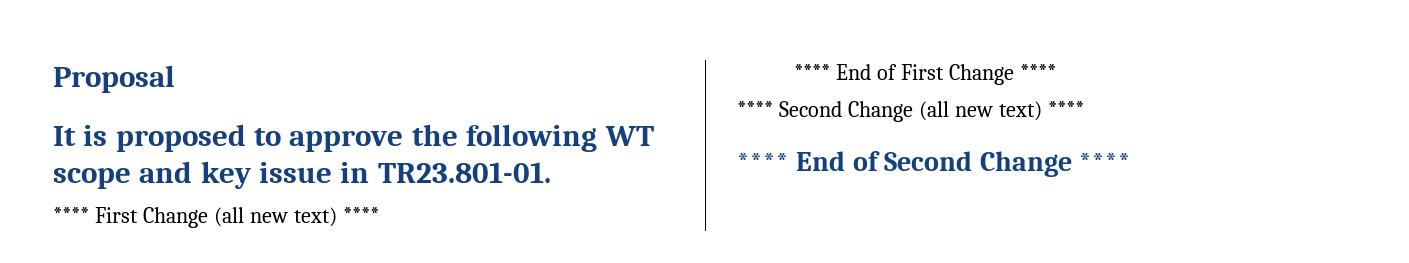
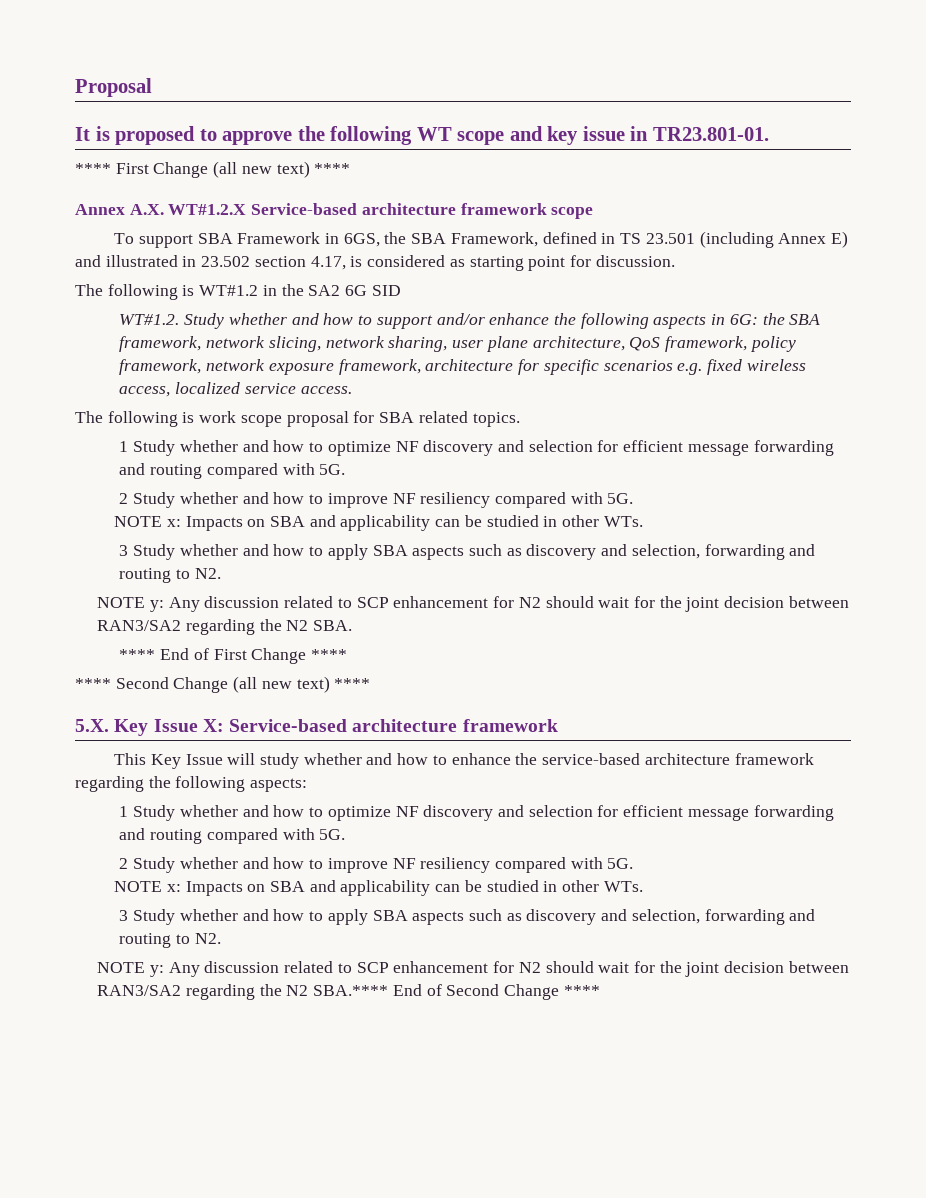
(379, 215) none -> [75,203,594,219] [114,231,848,248] [75,255,675,271] [75,284,401,300] [119,313,821,329] [119,336,796,352] [119,359,806,375] [119,382,352,397] [75,411,520,427] [119,440,834,456] [119,463,346,479] [119,492,634,508] [114,515,643,531] [119,544,816,560] [119,568,221,583] [97,596,849,612] [97,619,353,635] // Annex A.X. WT#1.2.X Service-based architecture framework scope // To support SBA Framework in 6GS, the SBA Framework, defined in TS 23.501 (including Annex E) and illustrated in 23.502 section 4.17, is considered as starting point for discussion. // The following is WT#1.2 in the SA2 6G SID // WT#1.2. Study whether and how to support and/or enhance the following aspects in 6G: the SBA framework, network slicing, network sharing, user plane architecture, QoS framework, policy framework, network exposure framework, architecture for specific scenarios e.g. fixed wireless access, localized service access. // The following is work scope proposal for SBA related topics. // 1 Study whether and how to optimize NF discovery and selection for efficient message forwarding and routing compared with 5G. // 2 Study whether and how to improve NF resiliency compared with 5G. // NOTE x: Impacts on SBA and applicability can be studied in other WTs. // 3 Study whether and how to apply SBA aspects such as discovery and selection, forwarding and routing to N2. // NOTE y: Any discussion related to SCP enhancement for N2 should wait for the joint decision between RAN3/SA2 regarding the N2 SBA.
[737,153,789,171] **** -> [75,719,558,736] [114,753,814,769] [75,776,308,792] [119,805,834,821] [119,828,346,844] [119,857,634,873] [114,880,643,896] [119,909,816,925] [119,933,221,948] [97,961,849,977] [97,984,389,1000] 5.X. Key Issue X: Service-based architecture framework // This Key Issue will study whether and how to enhance the service-based architecture framework regarding the following aspects: // 1 Study whether and how to optimize NF discovery and selection for efficient message forwarding and routing compared with 5G. // 2 Study whether and how to improve NF resiliency compared with 5G. // NOTE x: Impacts on SBA and applicability can be studied in other WTs. // 3 Study whether and how to apply SBA aspects such as discovery and selection, forwarding and routing to N2. // NOTE y: Any discussion related to SCP enhancement for N2 should wait for the joint decision between RAN3/SA2 regarding the N2 SBA.****

